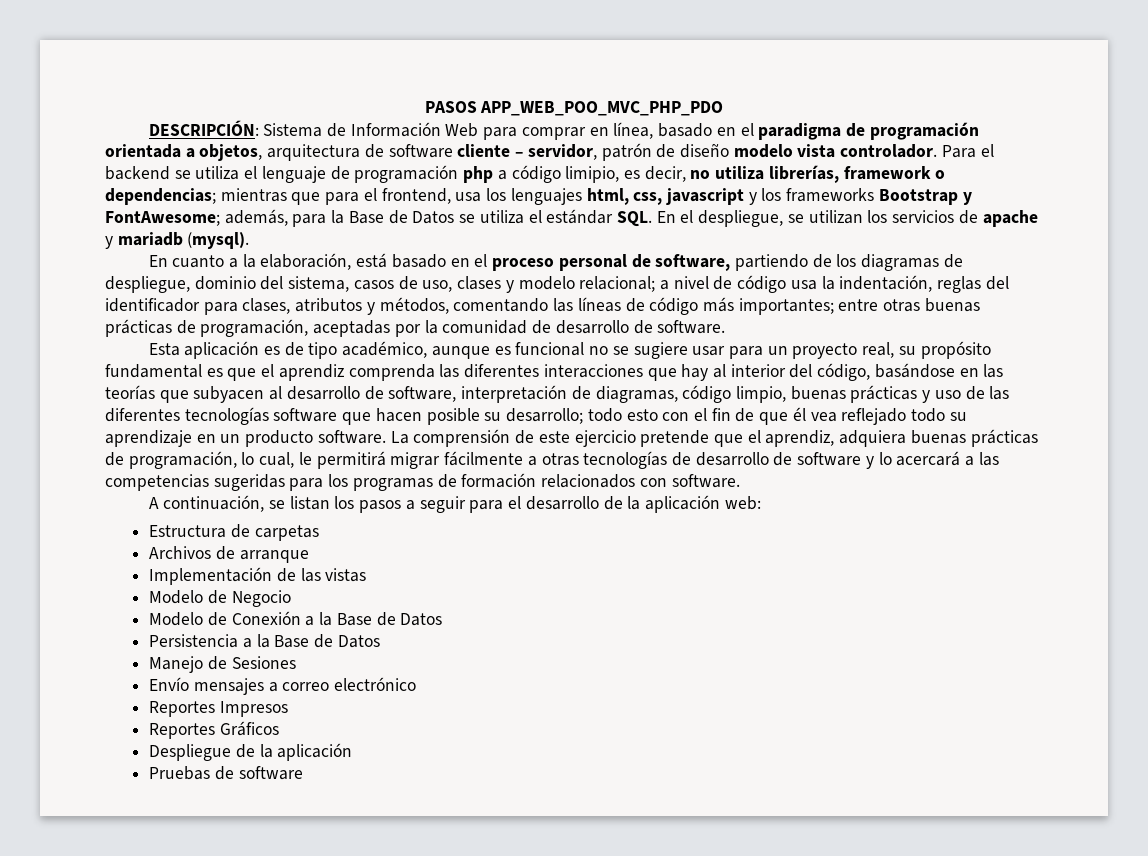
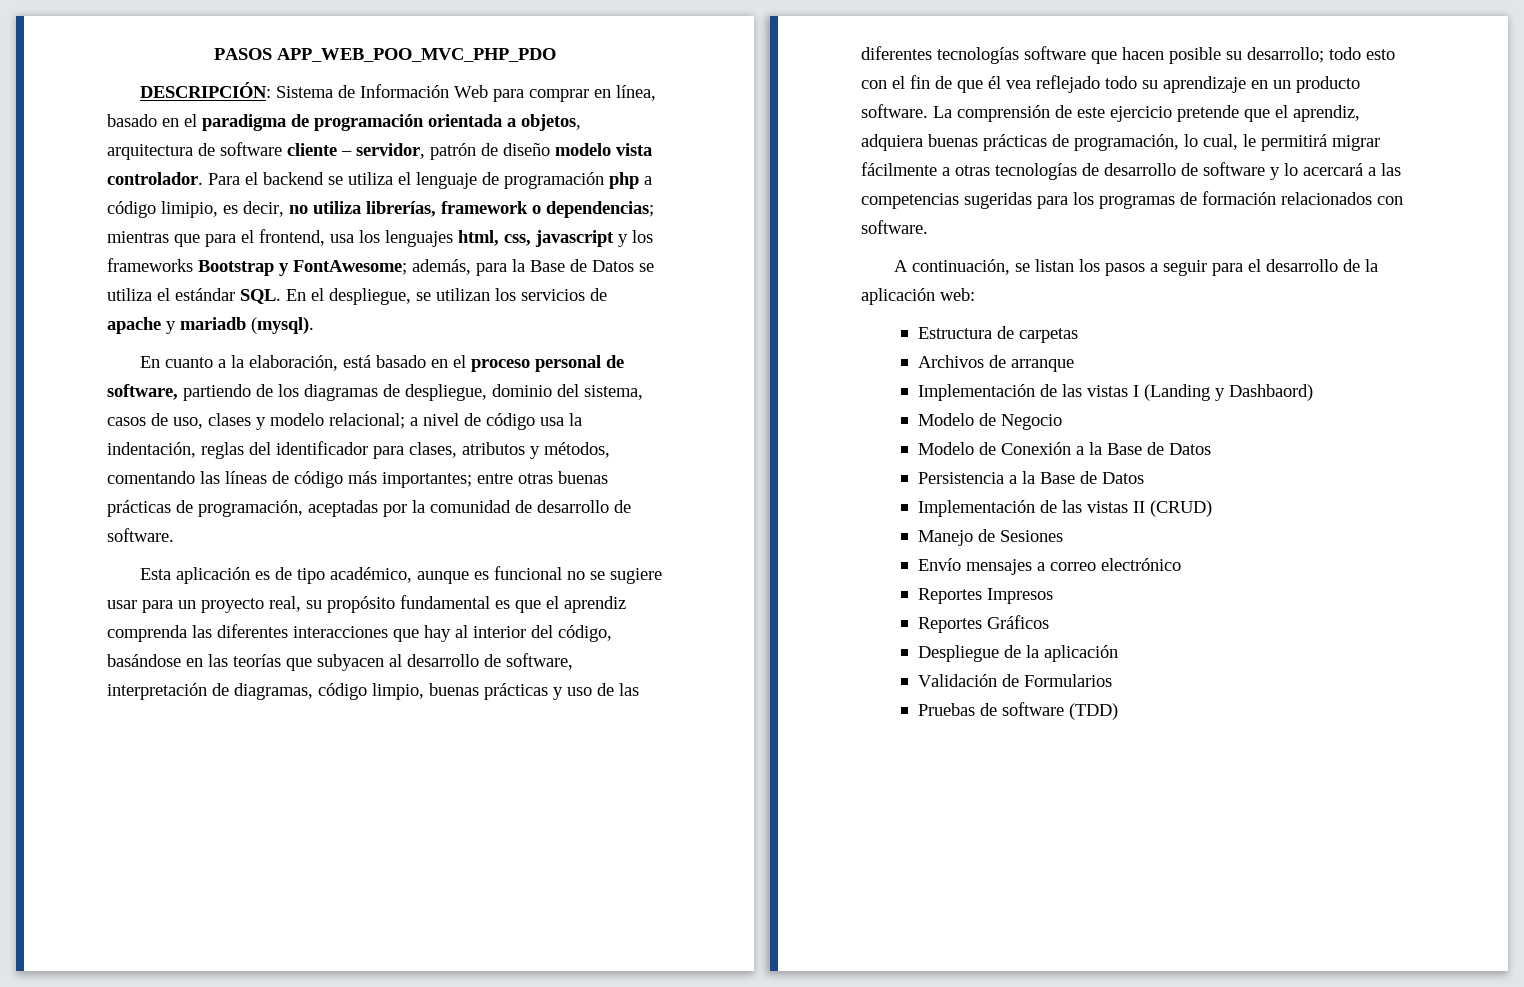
(367, 575) none -> [1132,384,1313,401] I (Landing y Dashbaord)
(380, 641) none -> [917,500,1212,517] // Implementación de las vistas II (CRUD)
(353, 752) none -> [917,674,1112,687] // Validación de Formularios
(303, 773) none -> [1068,703,1118,720] (TDD)

